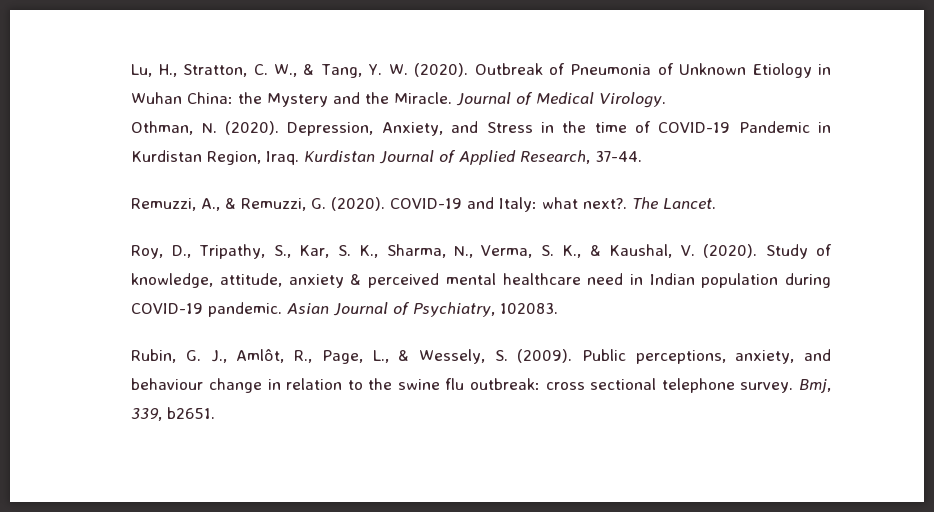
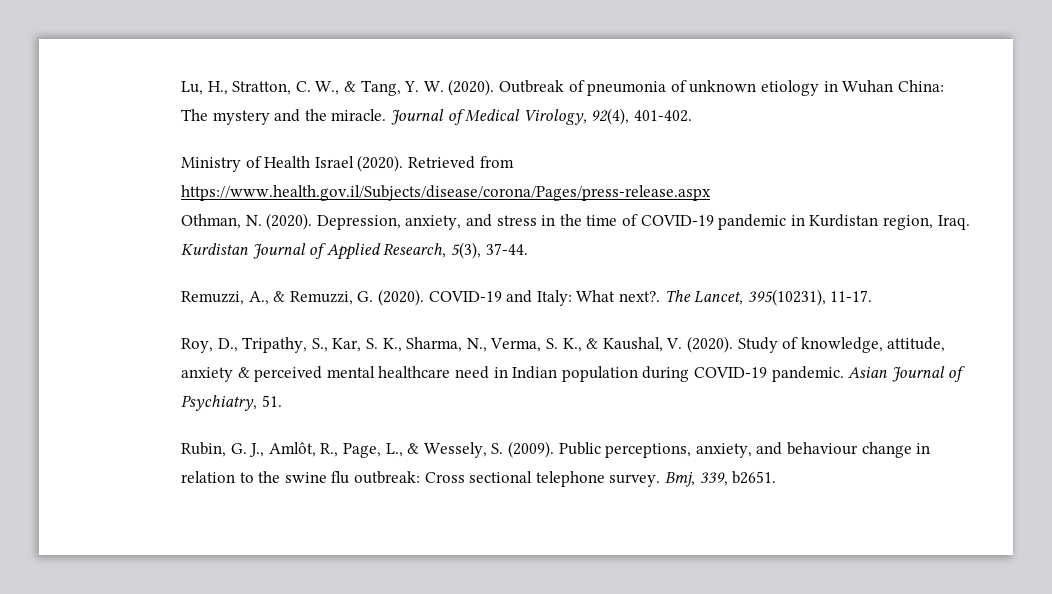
[570,63,812,78] Pneumonia of Unknown Etiology -> [587,80,819,96] pneumonia of unknown etiology
[238,92,329,107] the Mystery -> [181,109,270,125] The mystery
[394,92,453,104] Miracle. -> [331,109,387,121] miracle.
[599,92,667,108] Virology. -> [523,108,693,125] [181,155,514,172] [181,185,712,201] Virology, 92(4), 401-402. // Ministry of Health Israel (2020). Retrieved from https://www.health.gov.il/Subjects/disease/corona/Pages/press-release.aspx
[381,121,533,136] Anxiety, and Stress -> [405,214,537,230] anxiety, and stress
[738,121,810,133] Pandemic -> [718,214,787,230] pandemic
[207,151,262,165] Region, -> [882,215,933,230] region,
(591, 157) none -> [451,242,482,259] 5(3),
[542,197,579,209] what -> [576,290,616,302] What
[663,198,717,209] Lancet. -> [694,289,873,306] Lancet, 395(10231), 11-17.
[500,303,559,314] 102083. -> [261,395,282,407] 51.
[545,382,585,390] cross -> [424,472,465,483] Cross

